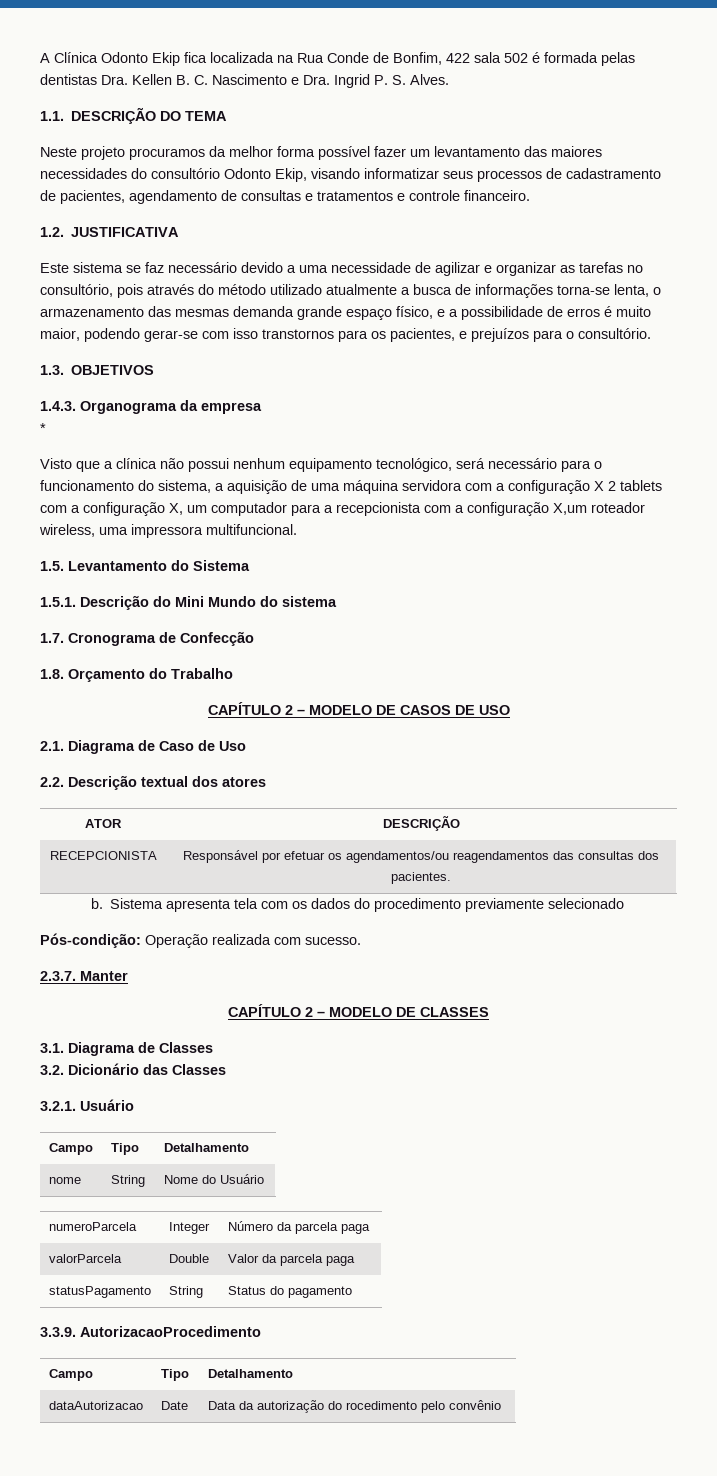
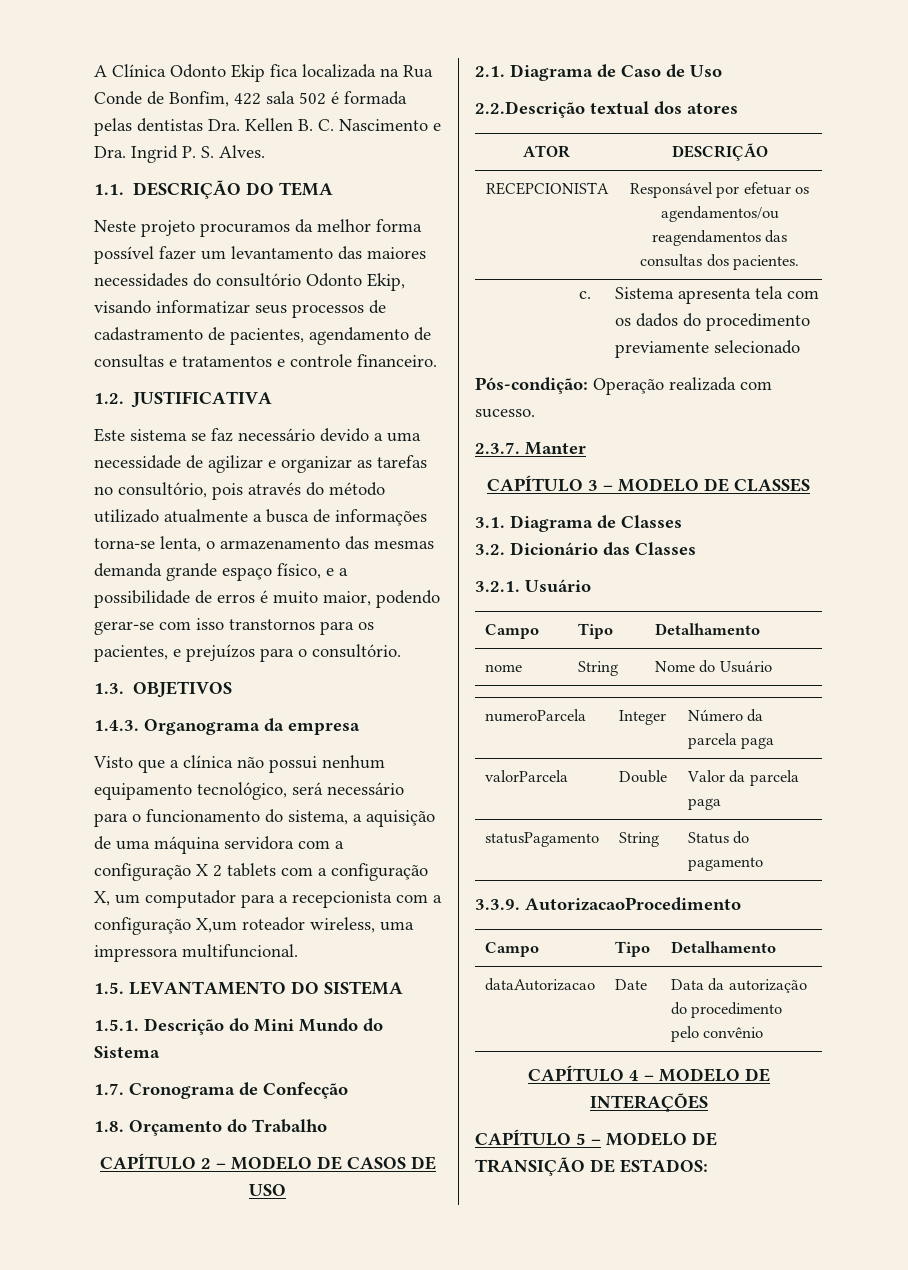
[40,423,46,433] // * -> (360, 728) none
[68,560,250,571] Levantamento do Sistema -> [129,981,403,995] LEVANTAMENTO DO SISTEMA
[282,596,337,607] sistema -> [94,1046,160,1058] Sistema
[40,775,137,790] 2.2. Descrição -> [475,101,585,118] 2.2.Descrição
[90,898,103,909] b. -> [579,291,592,299] c.
[305,1007,313,1017] 2 -> [588,480,598,491] 3
[345,1401,417,1410] rocedimento -> [691,1002,783,1018] procedimento
(501, 1405) none -> [527,1065,770,1082] [589,1093,708,1112] [475,1129,717,1146] [475,1157,708,1176] // CAPÍTULO 4 – MODELO DE INTERAÇÕES // CAPÍTULO 5 – MODELO DE TRANSIÇÃO DE ESTADOS:

